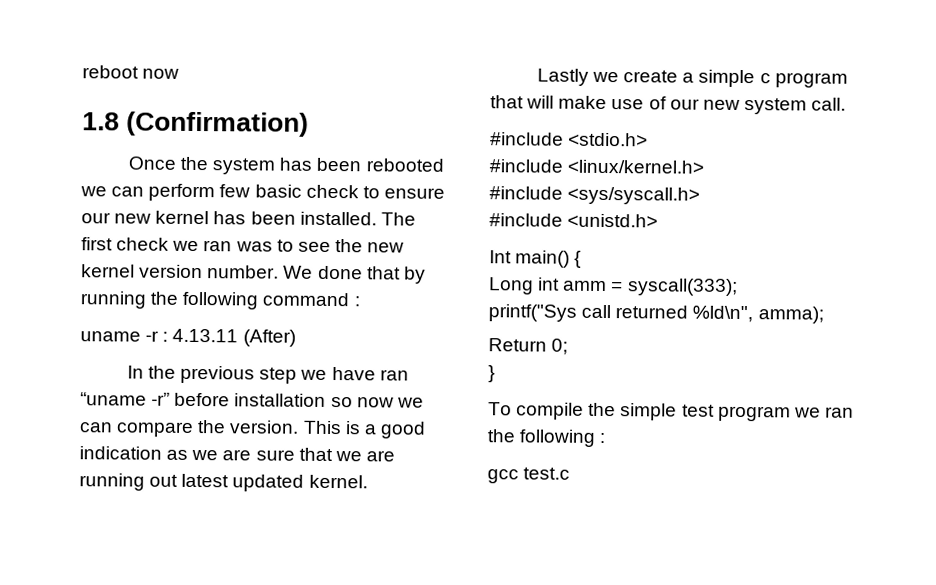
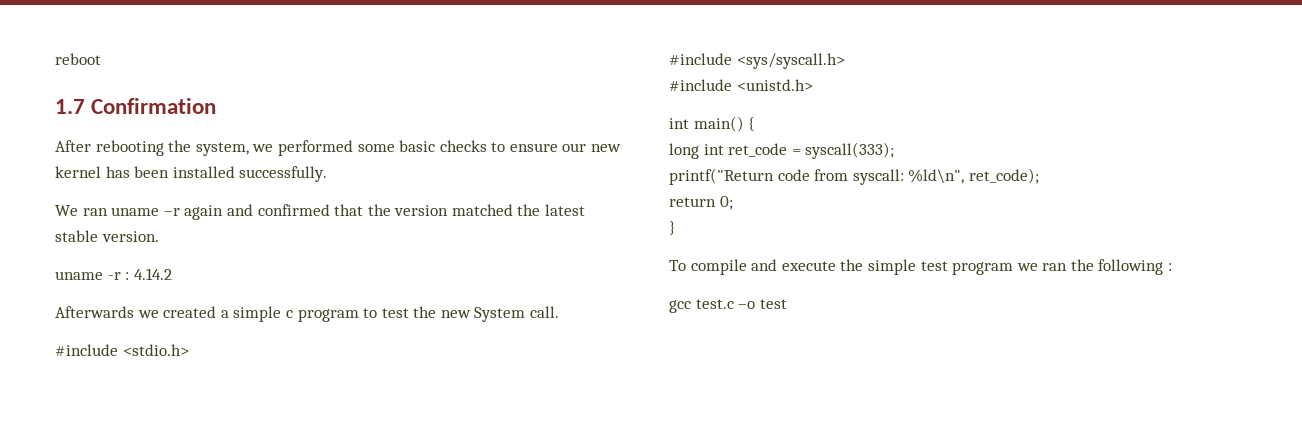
[142,68,180,79] [82,111,310,137] [127,156,444,175] [80,183,359,202] now // 1.8 (Confirmation) // Once the system has been rebooted we can perform few basic check -> [55,98,217,114] [55,140,487,156] // 1.7 Confirmation // After rebooting the system, we performed some basic checks
[299,211,416,226] [81,237,405,253] [81,264,426,284] [80,291,360,310] [80,328,296,347] [126,365,409,384] [80,392,424,408] [79,420,426,439] [79,446,395,462] [79,473,368,492] [536,68,848,88] [490,95,807,115] installed. The first check we ran was to see the new kernel version number. We done that by running the following command : // uname -r : 4.13.11 (After) // In the previous step we have ran “uname -r” before installation so now we can compare the version. This is a good indication as we are sure that we are running out latest updated kernel. // Lastly we create a simple c program that will make use of our new system -> [172,166,328,182] [55,204,586,220] [55,230,159,242] [55,268,172,280] [55,306,526,322] installed successfully. // We ran uname –r again and confirmed that the version matched the latest stable version. // uname -r : 4.14.2 // Afterwards we created a simple c program to test the new System
[489,159,705,174] // #include <linux/kernel.h> -> (189, 350) none
[489,250,512,264] Int -> [669,118,689,129] int
[488,277,608,295] Long int amm -> [669,143,788,159] long int ret_code
[488,304,824,324] [488,338,547,352] printf("Sys call returned %ld\n", amma); // Return -> [669,168,1039,185] [669,197,716,207] printf("Return code from syscall: %ld\n", ret_code); // return
(585, 411) none -> [751,259,836,271] and execute
(571, 473) none -> [738,299,787,309] –o test

